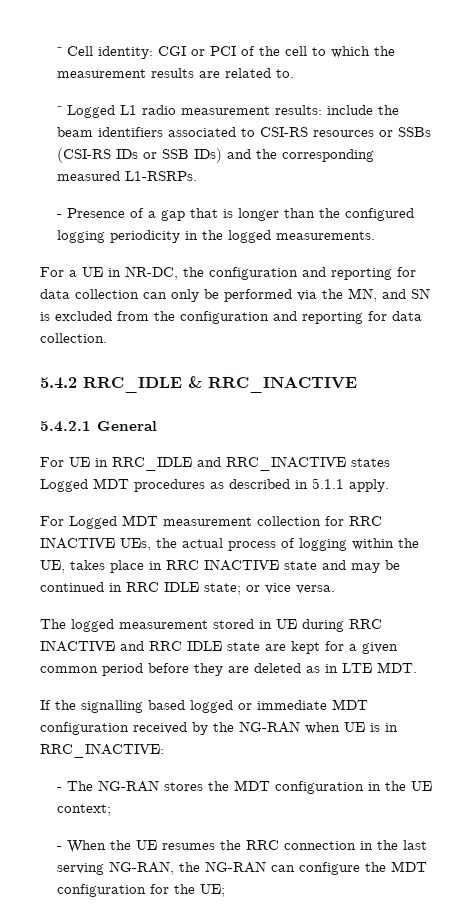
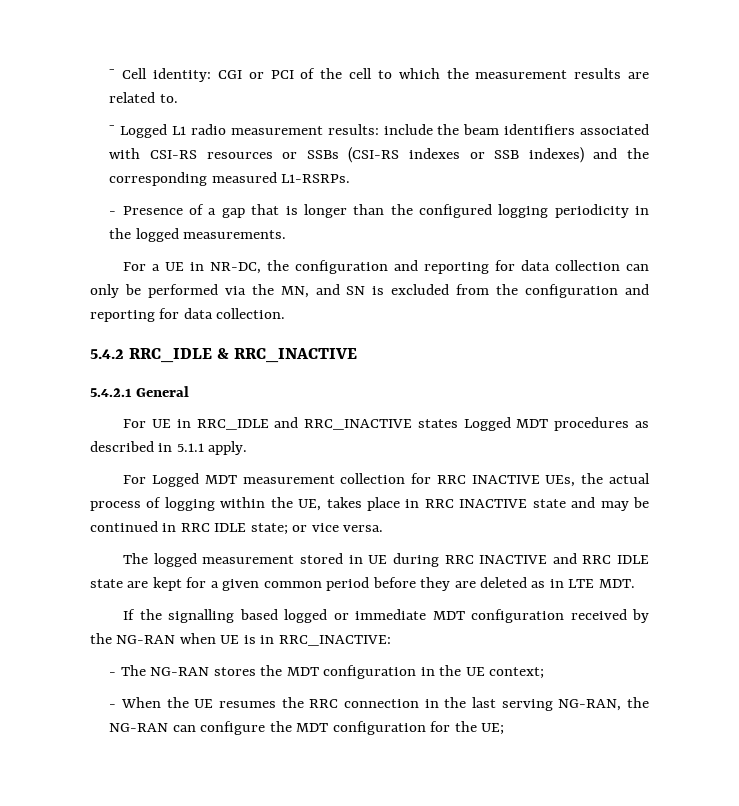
[241,128,256,137] to -> [109,148,141,159] with
[116,149,139,159] IDs -> [409,148,461,159] indexes
[194,148,223,163] IDs) -> [528,147,584,163] indexes)

